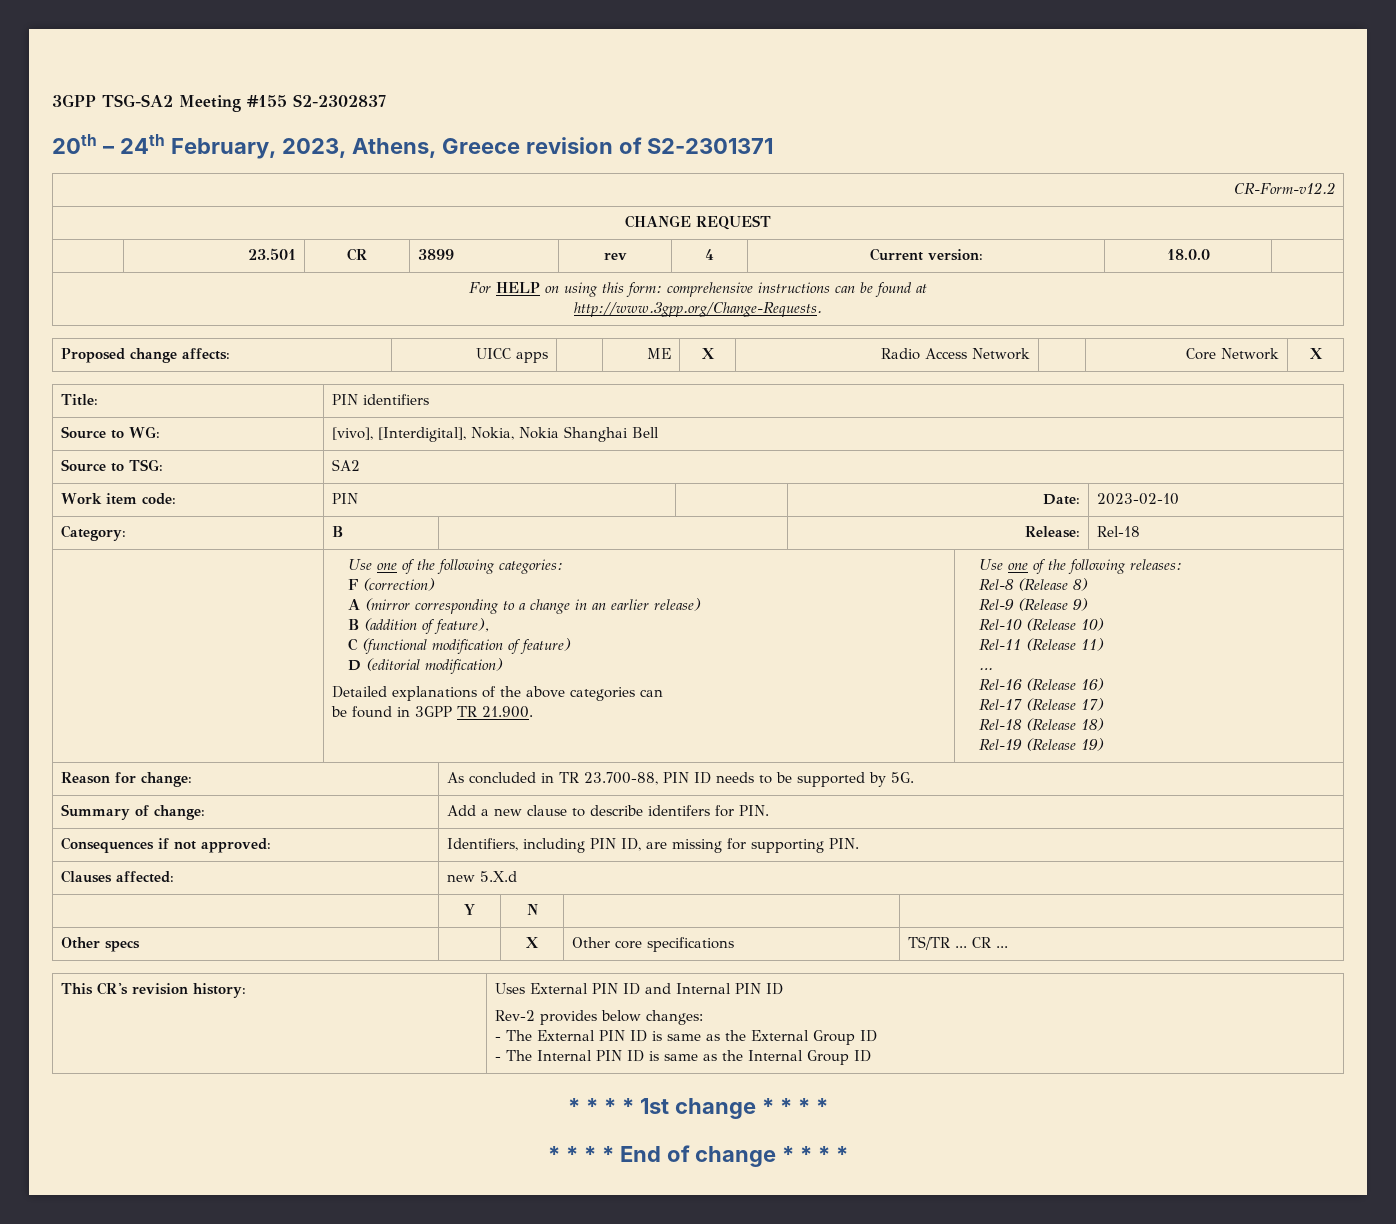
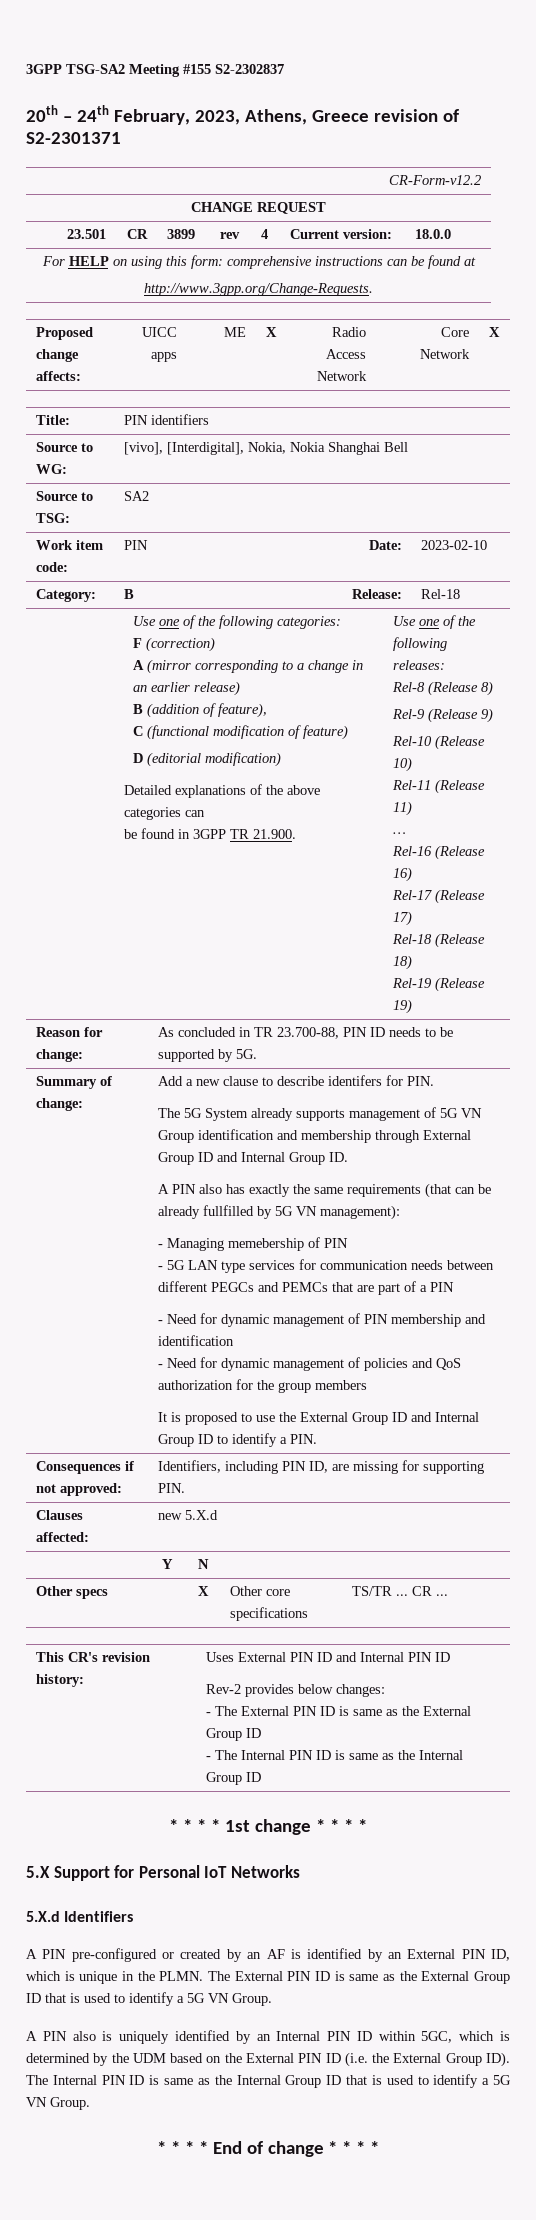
(769, 810) none -> [157,1107,482,1121] [157,1129,471,1143] [157,1152,348,1165] [157,1183,491,1198] [157,1205,400,1220] [157,1237,348,1251] [157,1259,494,1273] [157,1281,454,1295] [157,1313,486,1327] [157,1335,234,1346] [157,1357,461,1371] [157,1379,367,1393] [157,1412,479,1425] [157,1433,317,1447] // The 5G System already supports management of 5G VN Group identification and membership through External Group ID and Internal Group ID. // A PIN also has exactly the same requirements (that can be already fullfilled by 5G VN management): // - Managing memebership of PIN // - 5G LAN type services for communication needs between different PEGCs and PEMCs that are part of a PIN // - Need for dynamic management of PIN membership and identification // - Need for dynamic management of policies and QoS authorization for the group members // It is proposed to use the External Group ID and Internal Group ID to identify a PIN.
(828, 1106) none -> [26,1865,300,1881] [26,1911,134,1922] [26,1948,510,1962] [26,1971,511,1984] [26,1992,272,2006] [26,2030,510,2044] [26,2052,510,2067] [26,2074,511,2088] [26,2097,90,2110] // 5.X Support for Personal IoT Networks // 5.X.d Identifiers // A PIN pre-configured or created by an AF is identified by an External PIN ID, which is unique in the PLMN. The External PIN ID is same as the External Group ID that is used to identify a 5G VN Group. // A PIN also is uniquely identified by an Internal PIN ID within 5GC, which is determined by the UDM based on the External PIN ID (i.e. the External Group ID). The Internal PIN ID is same as the Internal Group ID that is used to identify a 5G VN Group.

